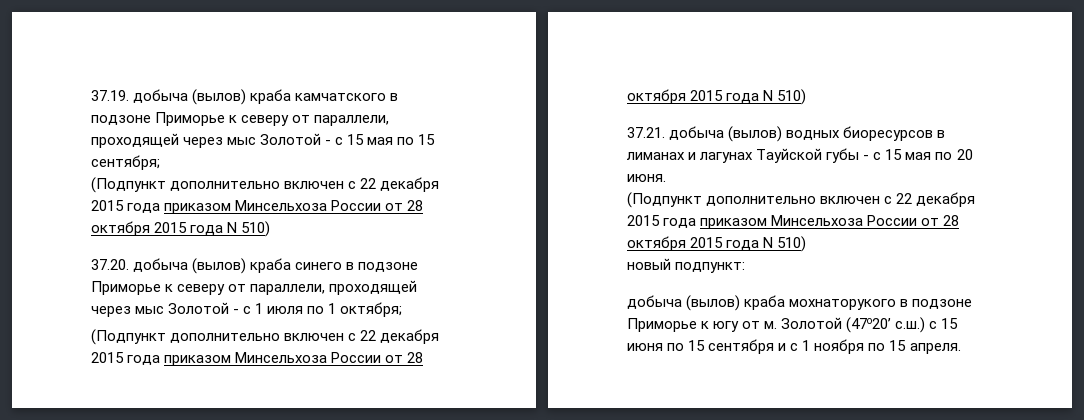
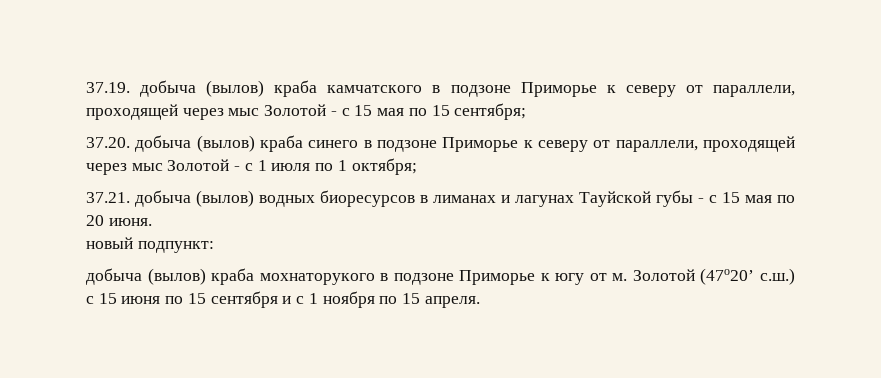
[91,177,440,193] [91,200,424,214] [91,221,271,237] // (Подпункт дополнительно включен с 22 декабря 2015 года приказом Минсельхоза России от 28 октября 2015 года N 510) -> (527, 111) none
[91,329,440,345] [91,352,424,366] [627,89,807,105] // (Подпункт дополнительно включен с 22 декабря 2015 года приказом Минсельхоза России от 28 октября 2015 года N 510) -> (417, 166) none
[627,192,976,208] [627,215,960,229] [627,236,807,252] // (Подпункт дополнительно включен с 22 декабря 2015 года приказом Минсельхоза России от 28 октября 2015 года N 510) -> (152, 222) none

